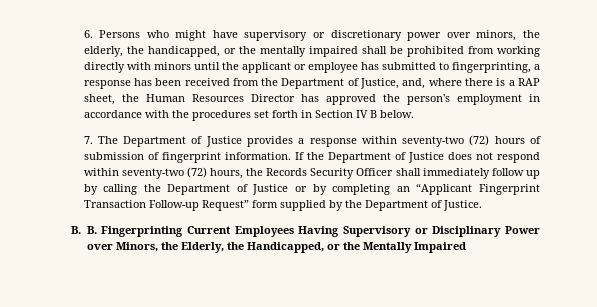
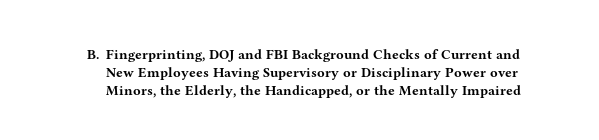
[83,30,540,41] [83,46,540,57] [83,62,541,73] [83,78,540,89] [83,94,540,105] [83,110,414,121] [83,135,542,147] [83,152,540,163] [83,167,541,179] [83,183,540,195] [83,200,482,211] [71,226,232,237] 6. Persons who might have supervisory or discretionary power over minors, the elderly, the handicapped, or the mentally impaired shall be prohibited from working directly with minors until the applicant or employee has submitted to fingerprinting, a response has been received from the Department of Justice, and, where there is a RAP sheet, the Human Resources Director has approved the person's employment in accordance with the procedures set forth in Section IV B below. // 7. The Department of Justice provides a response within seventy-two (72) hours of submission of fingerprint information. If the Department of Justice does not respond within seventy-two (72) hours, the Records Security Officer shall immediately follow up by calling the Department of Justice or by completing an “Applicant Fingerprint Transaction Follow-up Request” form supplied by the Department of Justice. // B. B. Fingerprinting Current -> [87,49,521,62] [106,68,135,77] B. Fingerprinting, DOJ and FBI Background Checks of Current and New

